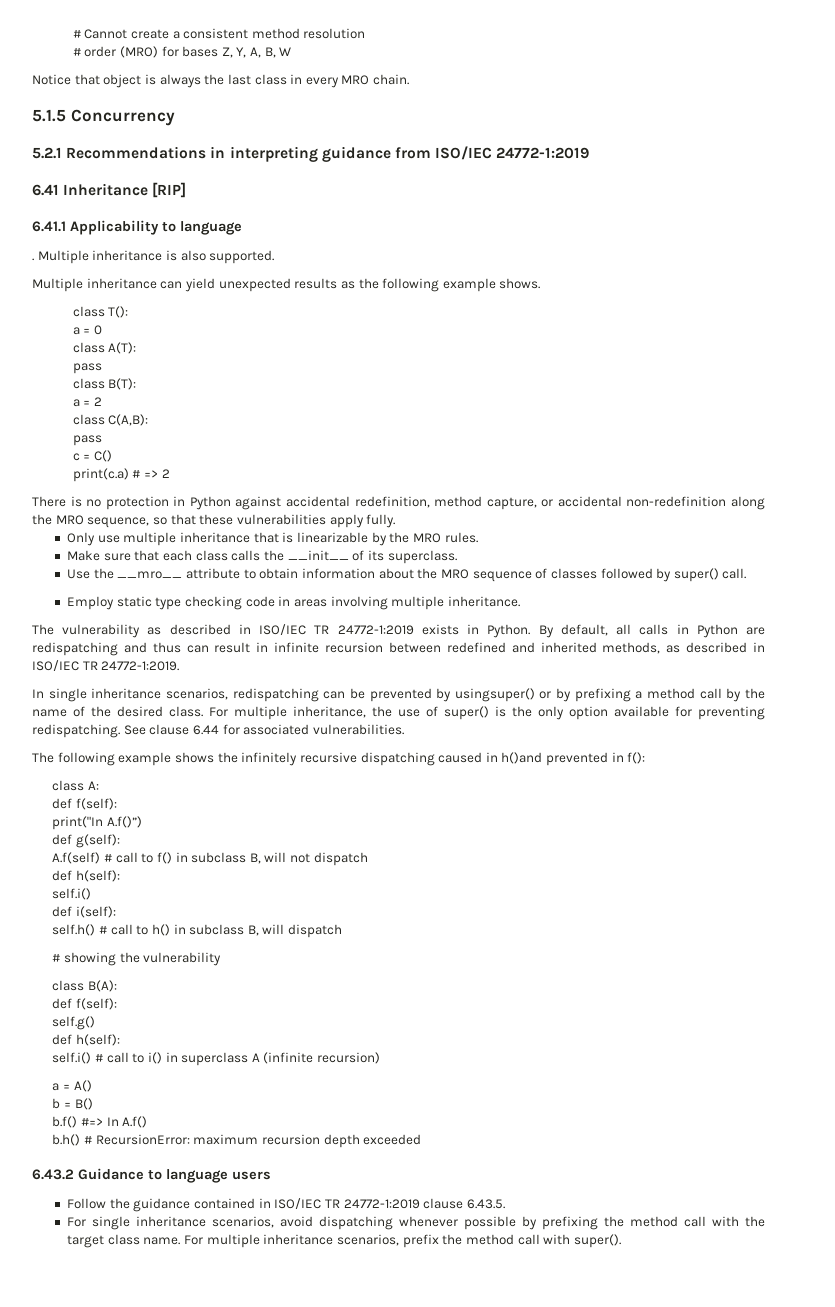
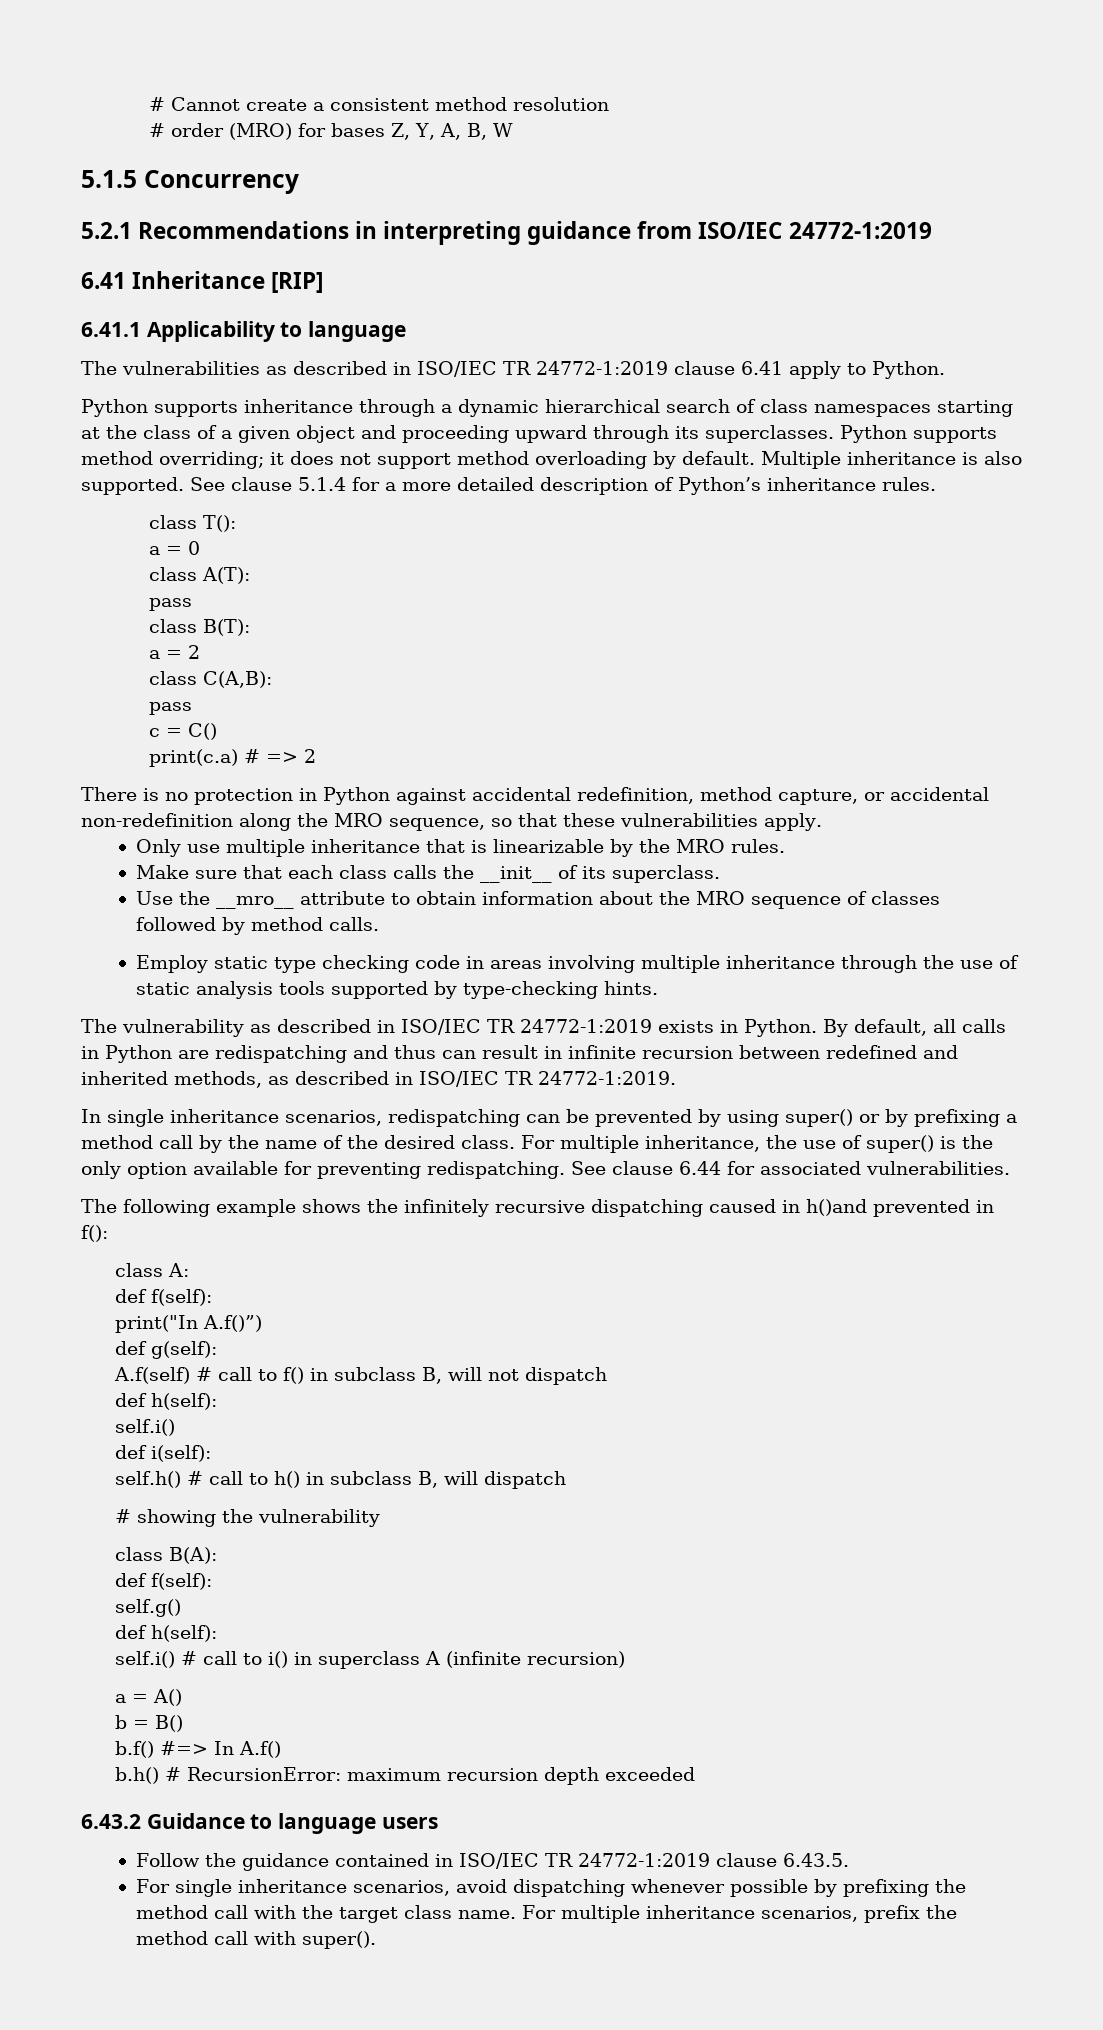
[32,74,410,88] // Notice that object is always the last class in every MRO chain. -> (513, 130) none
[32,258,34,261] . -> [81,361,945,379] [81,399,1013,417] [81,425,997,443] [81,451,755,469] The vulnerabilities as described in ISO/IEC TR 24772-1:2019 clause 6.41 apply to Python. // Python supports inheritance through a dynamic hierarchical search of class namespaces starting at the class of a given object and proceeding upward through its superclasses. Python supports method overriding; it does not support method overloading by default.
[32,278,541,292] // Multiple inheritance can yield unexpected results as the following example shows. -> [190,477,936,495] See clause 5.1.4 for a more detailed description of Python’s inheritance rules.
[329,514,396,528] apply fully. -> [764,813,822,831] apply.
[673,568,747,582] super() call. -> [250,917,379,931] method calls.
[447,596,520,607] inheritance. -> [725,955,1019,973] [135,981,658,999] inheritance through the use of static analysis tools supported by type-checking hints.
[454,688,535,702] usingsuper() -> [727,1109,853,1127] using super()

